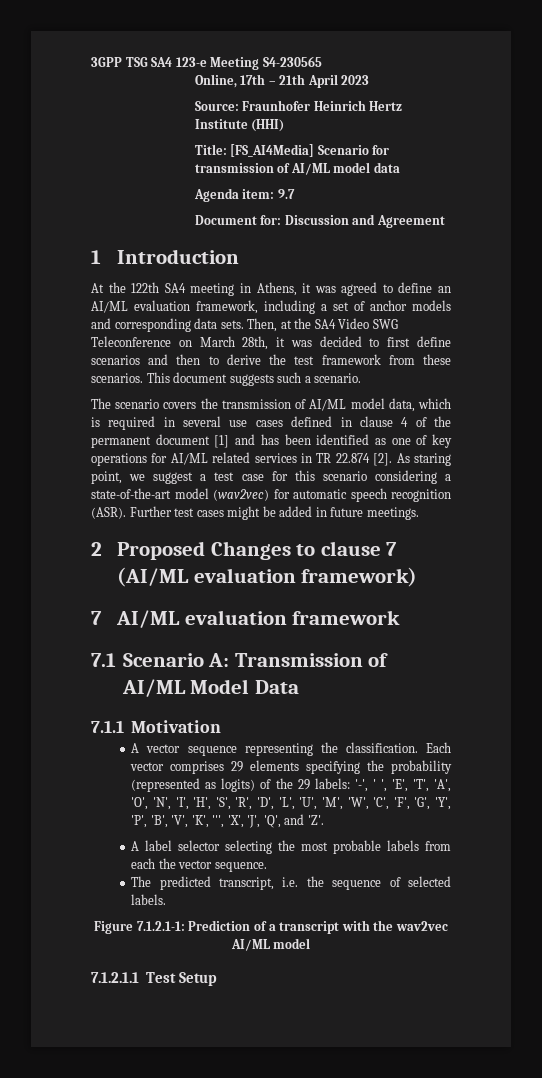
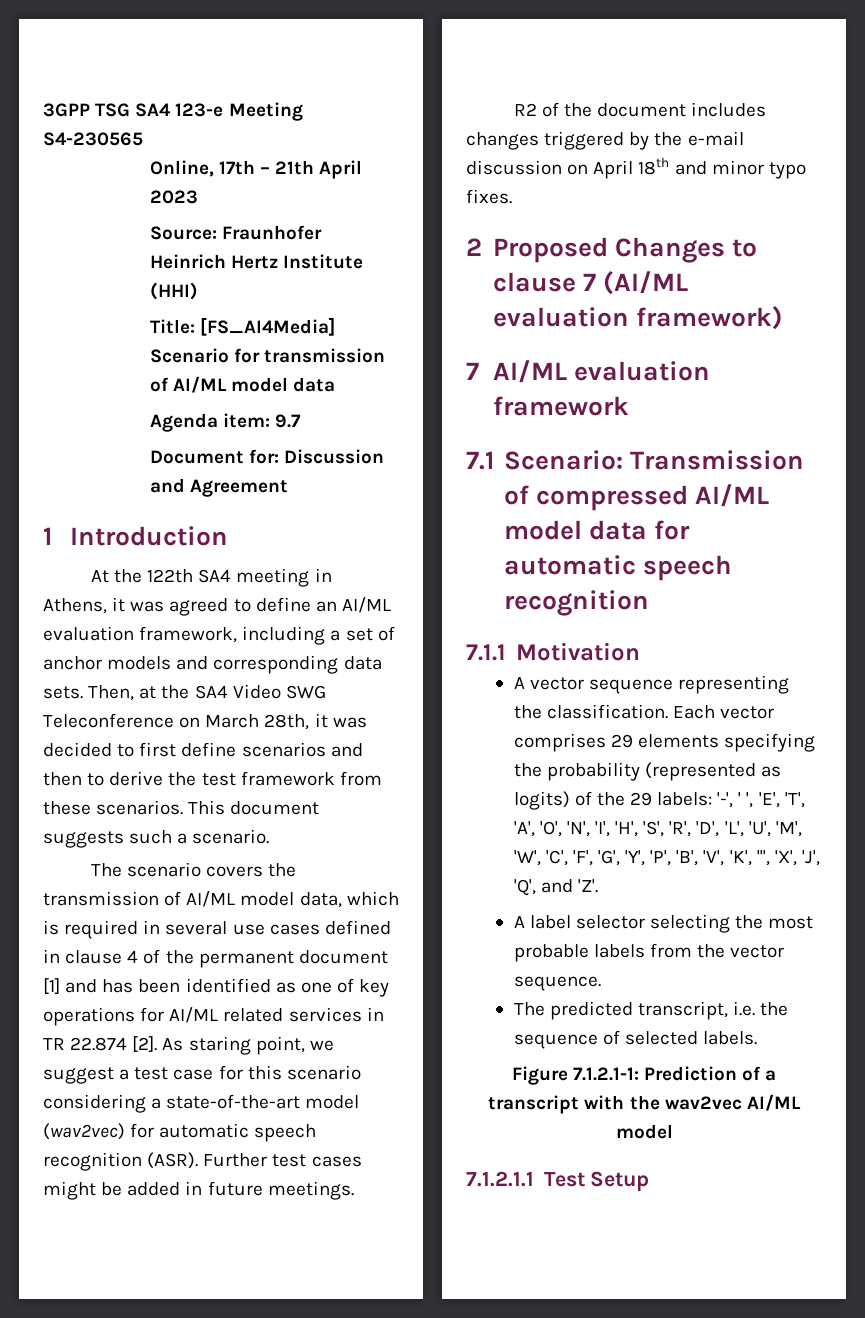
(419, 513) none -> [513,102,767,117] [466,131,744,150] [466,157,806,179] [466,189,512,204] // R2 of the document includes changes triggered by the e-mail discussion on April 18th and minor typo fixes.
[122,653,389,667] [121,679,299,697] Scenario A: Transmission of AI/ML Model Data -> [503,450,804,470] [503,484,769,511] [503,520,690,540] [503,555,732,581] [503,590,649,616] Scenario: Transmission of compressed AI/ML model data for automatic speech recognition
[131,858,156,869] each -> (692, 950) none

